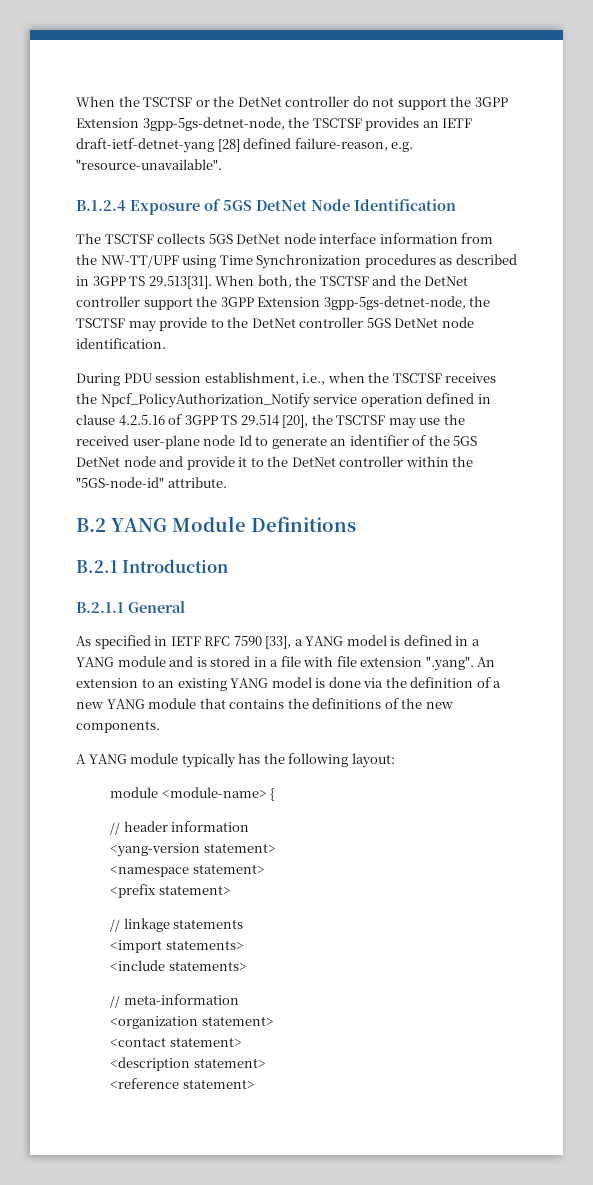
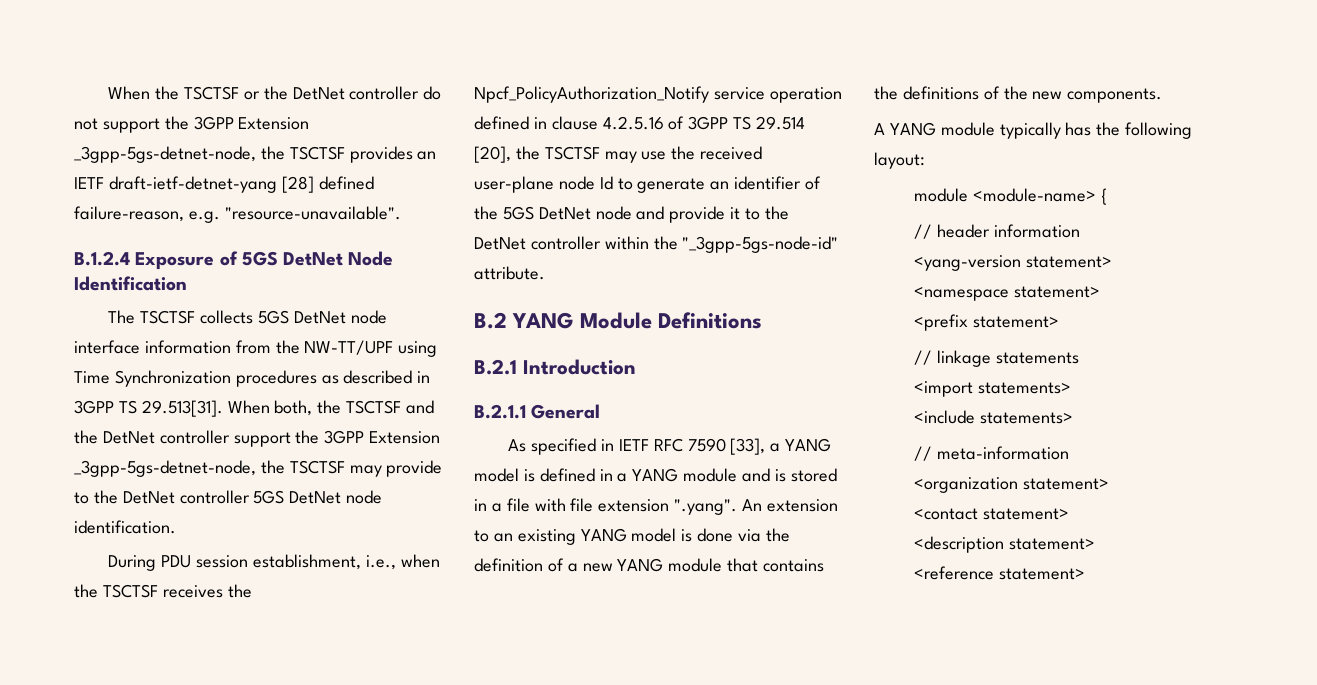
[142,117,285,131] 3gpp-5gs-detnet-node, -> [74,146,256,163] _3gpp-5gs-detnet-node,
[323,296,466,310] 3gpp-5gs-detnet-node, -> [74,460,256,477] _3gpp-5gs-detnet-node,
[76,477,164,488] "5GS-node-id" -> [682,236,839,253] "_3gpp-5gs-node-id"

